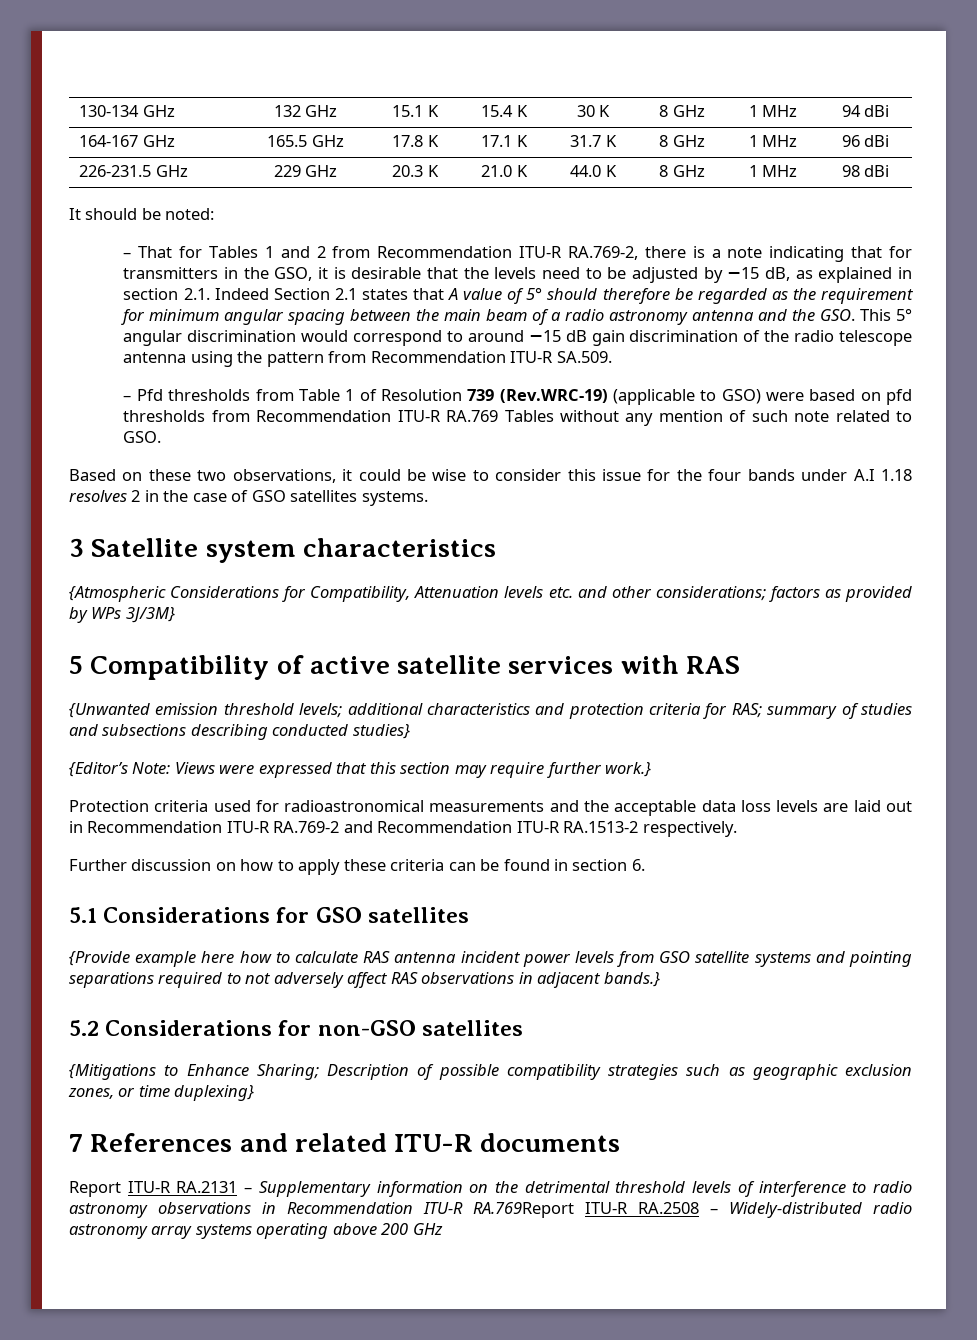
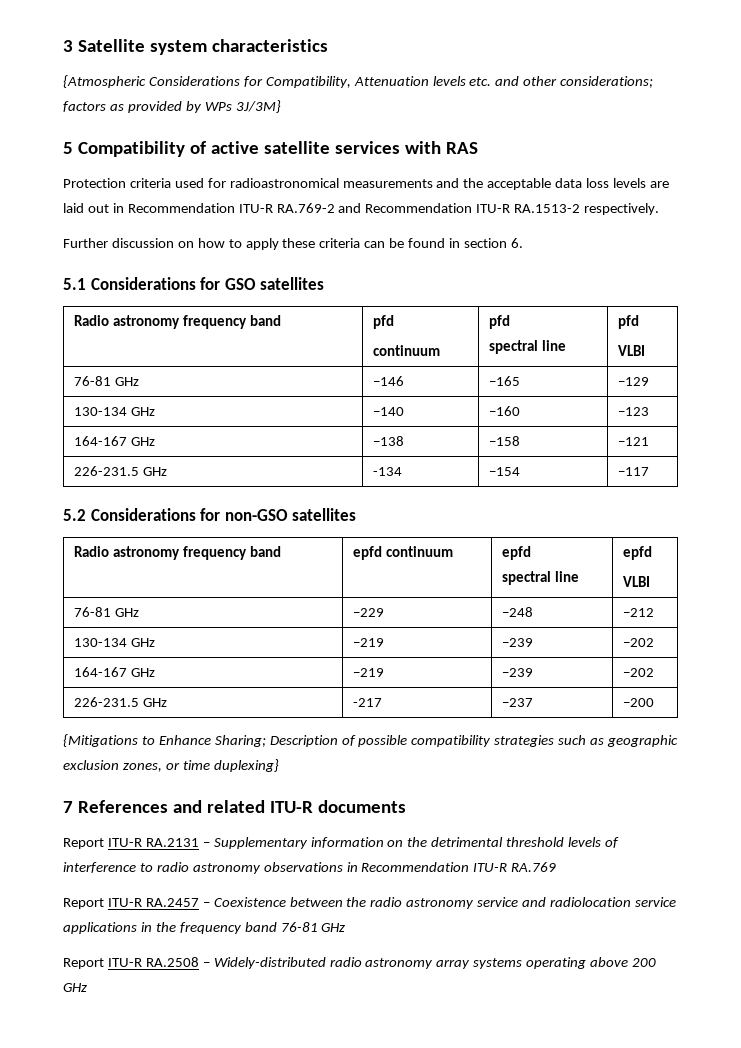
[79,105,175,117] [273,105,338,117] [392,105,439,117] [481,105,528,117] [576,105,611,117] [659,105,705,117] [748,105,798,117] [841,105,890,117] [79,135,175,147] [267,135,344,147] [392,135,439,147] [481,135,528,147] [570,135,617,147] [659,135,705,147] [748,135,798,147] [841,135,890,147] [79,165,188,177] [273,165,338,177] [392,165,439,177] [481,165,528,177] [570,165,617,177] [659,165,705,177] [748,165,798,177] [841,165,890,177] [69,208,215,220] [123,246,912,262] [123,267,912,283] [123,287,913,304] [121,308,912,325] [123,330,913,346] [123,351,612,367] [123,389,912,405] [123,410,912,426] [123,431,162,443] [69,469,913,483] [69,490,428,506] 130-134 GHz | 132 GHz | 15.1 K | 15.4 K | 30 K | 8 GHz | 1 MHz | 94 dBi // 164-167 GHz | 165.5 GHz | 17.8 K | 17.1 K | 31.7 K | 8 GHz | 1 MHz | 96 dBi // 226-231.5 GHz | 229 GHz | 20.3 K | 21.0 K | 44.0 K | 8 GHz | 1 MHz | 98 dBi // It should be noted: // – That for Tables 1 and 2 from Recommendation ITU-R RA.769-2, there is a note indicating that for transmitters in the GSO, it is desirable that the levels need to be adjusted by −15 dB, as explained in section 2.1. Indeed Section 2.1 states that A value of 5° should therefore be regarded as the requirement for minimum angular spacing between the main beam of a radio astronomy antenna and the GSO. This 5° angular discrimination would correspond to around −15 dB gain discrimination of the radio telescope antenna using the pattern from Recommendation ITU-R SA.509. // – Pfd thresholds from Table 1 of Resolution 739 (Rev.WRC-19) (applicable to GSO) were based on pfd thresholds from Recommendation ITU-R RA.769 Tables without any mention of such note related to GSO. // Based on these two observations, it could be wise to consider this issue for the four bands under A.I 1.18 resolves 2 in the case of GSO satellites systems. // -> (63, 46) none
[69,703,912,719] [69,724,410,740] [69,762,652,778] // {Unwanted emission threshold levels; additional characteristics and protection criteria for RAS; summary of studies and subsections describing conducted studies} // {Editor’s Note: Views were expressed that this section may require further work.} -> (478, 148) none
[69,951,912,967] [69,972,660,988] // {Provide example here how to calculate RAS antenna incident power levels from GSO satellite systems and pointing separations required to not adversely affect RAS observations in adjacent bands.} -> [73,315,281,329] [372,315,394,329] [372,345,440,356] [488,315,510,329] [488,340,566,354] [617,315,639,329] [617,345,645,356] [73,376,139,386] [372,376,404,386] [488,376,520,386] [617,377,649,386] [73,407,155,416] [372,407,404,416] [488,406,520,416] [617,407,649,416] [73,436,155,446] [372,436,404,446] [488,436,520,446] [617,437,649,446] [73,466,167,476] [372,467,402,476] [488,467,520,476] [617,467,649,476] // Radio astronomy frequency band | pfd // continuum | pfd // spectral line | pfd // VLBI // 76-81 GHz | −146 | −165 | −129 // 130-134 GHz | −140 | −160 | −123 // 164-167 GHz | −138 | −158 | −121 // 226-231.5 GHz | -134 | −154 | −117
(523, 1028) none -> [73,546,281,560] [352,546,453,560] [501,546,531,560] [501,571,579,585] [622,546,652,560] [622,576,650,587] [73,607,139,617] [352,608,384,617] [501,607,533,617] [622,608,654,617] [73,638,155,647] [352,638,384,647] [501,638,533,647] [622,638,654,647] [73,667,155,677] [352,668,384,677] [501,668,533,677] [622,668,654,677] [73,697,167,707] [352,698,382,707] [501,698,533,707] [622,698,654,707] // Radio astronomy frequency band | epfd continuum | epfd // spectral line | epfd // VLBI // 76-81 GHz | −229 | −248 | −212 // 130-134 GHz | −219 | −239 | −202 // 164-167 GHz | −219 | −239 | −202 // 226-231.5 GHz | -217 | −237 | −200
[473,1202,574,1218] RA.769Report -> [511,862,557,872] [63,897,676,909] [63,922,346,934] [63,958,104,969] RA.769 // Report ITU-R RA.2457 – Coexistence between the radio astronomy service and radiolocation service applications in the frequency band 76-81 GHz // Report

